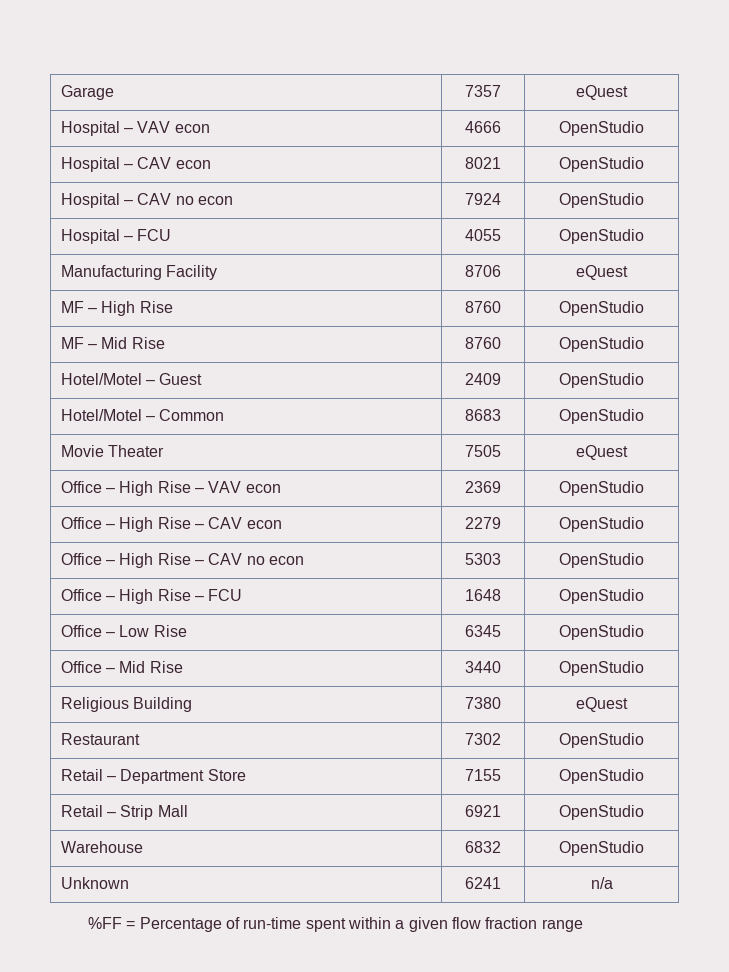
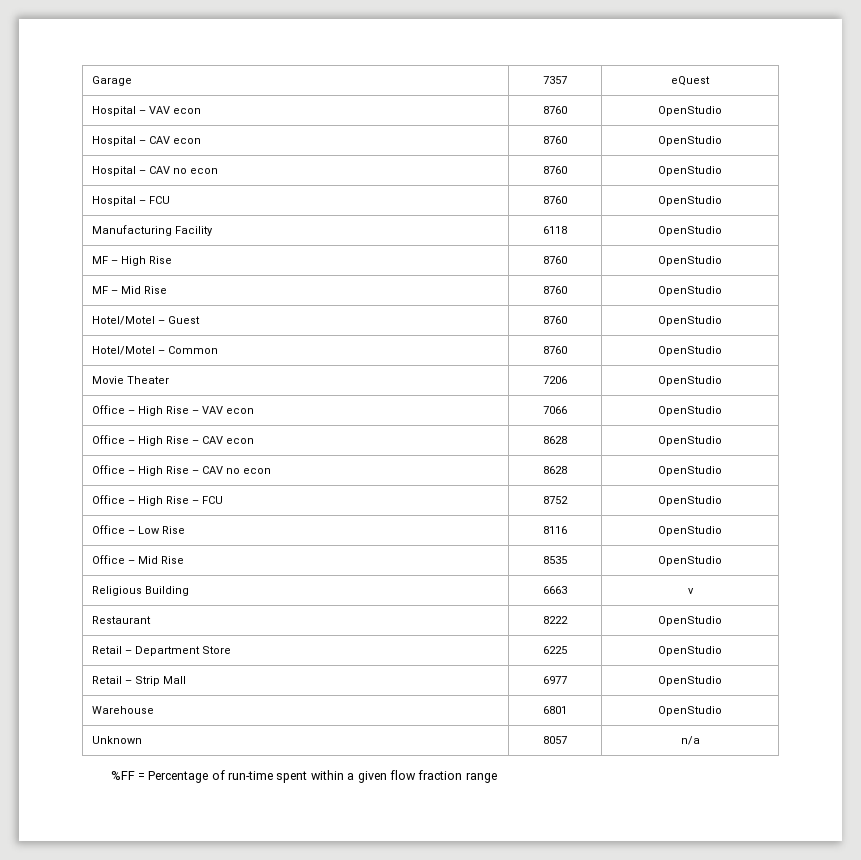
[465,121,501,133] 4666 -> [543,106,567,114] 8760
[465,157,501,169] 8021 -> [543,136,567,144] 8760
[465,193,501,205] 7924 -> [543,166,567,174] 8760
[465,229,501,241] 4055 -> [543,196,567,204] 8760
[465,265,501,277] [576,265,628,280] 8706 | eQuest -> [543,226,567,234] [657,226,722,236] 6118 | OpenStudio
[465,373,501,385] 2409 -> [543,316,567,324] 8760
[465,409,501,421] 8683 -> [543,346,567,354] 8760
[465,445,501,457] [576,445,628,460] 7505 | eQuest -> [543,376,567,384] [657,376,722,386] 7206 | OpenStudio
[465,481,501,493] 2369 -> [543,406,567,414] 7066
[465,517,501,529] 2279 -> [543,436,567,444] 8628
[465,553,501,565] 5303 -> [543,466,567,474] 8628
[465,589,501,601] 1648 -> [543,496,568,504] 8752
[465,625,501,637] 6345 -> [543,526,567,534] 8116
[465,661,501,673] 3440 -> [543,556,567,564] 8535
[465,697,501,709] [576,697,628,712] 7380 | eQuest -> [543,586,567,594] [687,588,694,594] 6663 | v
[465,733,501,745] 7302 -> [543,616,568,624] 8222
[465,769,501,781] 7155 -> [543,646,567,654] 6225
[465,805,501,817] 6921 -> [543,676,567,684] 6977
[465,841,501,853] 6832 -> [543,706,567,714] 6801
[465,877,501,889] 6241 -> [543,736,567,744] 8057

